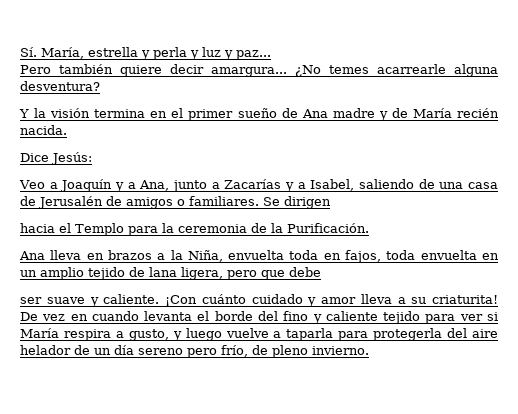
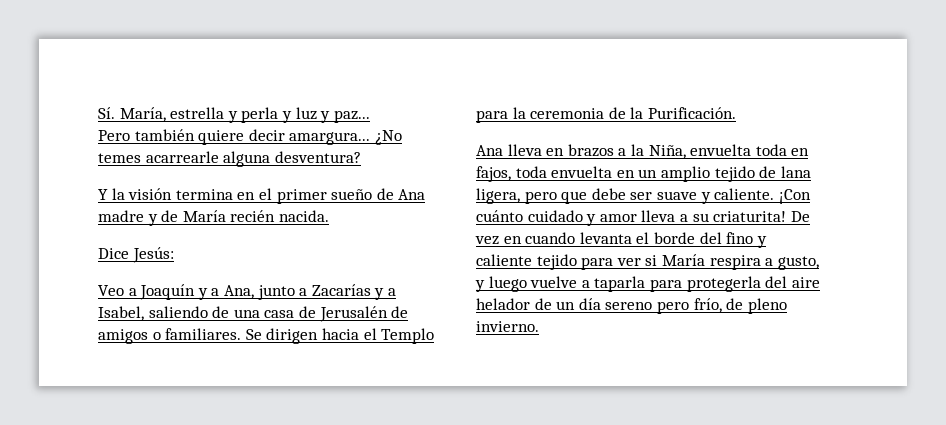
(331, 202) // -> (319, 336) none
(321, 272) // -> (626, 194) none

